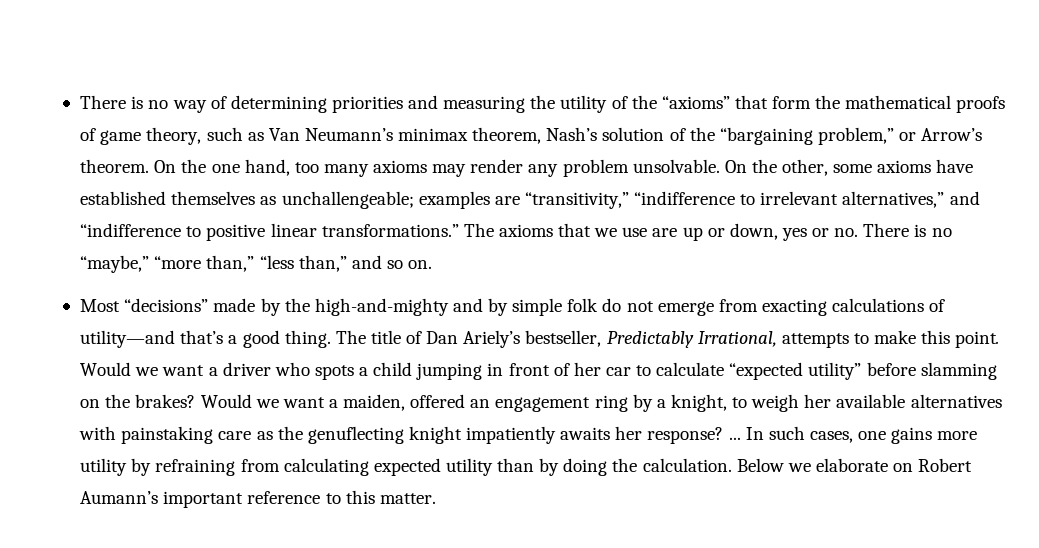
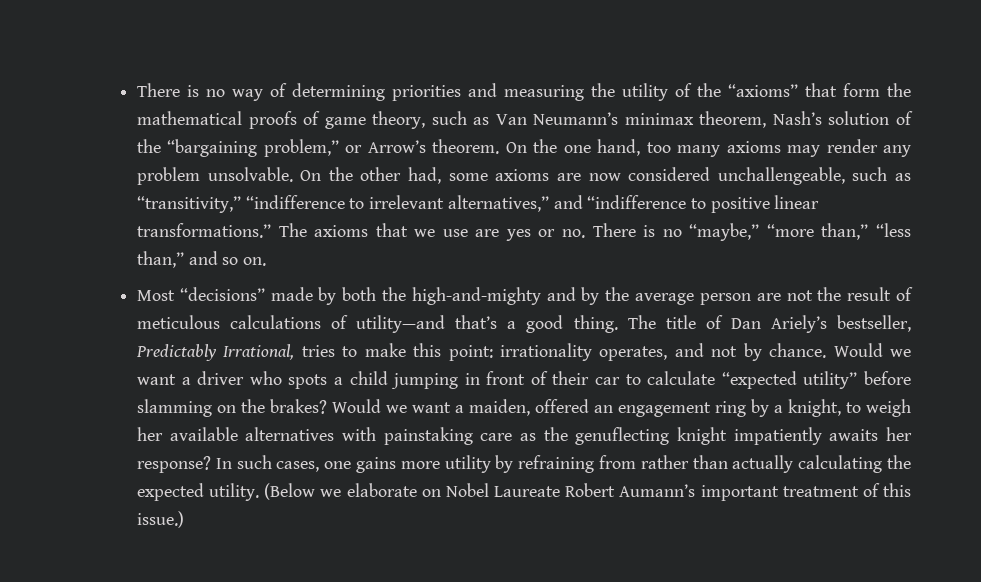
[782,159,974,176] [80,191,520,209] other, some axioms have established themselves as unchallengeable; examples are -> [360,167,912,185] other had, some axioms are now considered unchallengeable, such as
[682,223,778,241] up or down, -> (500, 233) none
(281, 307) none -> [342,287,377,301] both
[512,298,827,316] simple folk do not emerge from exacting -> [605,287,913,305] [136,315,220,329] the average person are not the result of meticulous
[781,333,849,348] attempts -> [301,345,335,357] tries
[955,331,1000,348] point. -> [448,343,827,361] point: irrationality operates, and not by chance.
[573,362,601,376] her -> [552,371,590,385] their
[728,437,741,440] ... -> (211, 464) none
[283,458,784,476] calculating expected utility than by doing the calculation. Below -> [640,455,911,473] [136,483,316,501] rather than actually calculating the expected utility. (Below
(914, 467) none -> [445,483,561,497] Nobel Laureate
[247,490,436,504] reference to this matter. -> [782,483,911,497] [136,511,184,528] treatment of this issue.)

